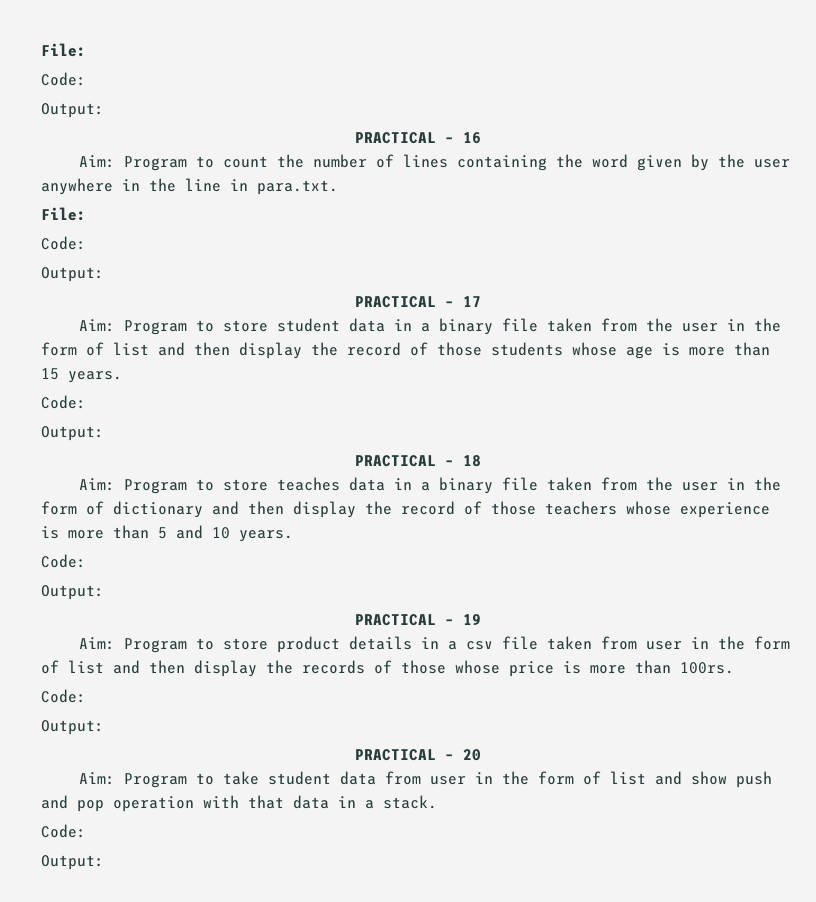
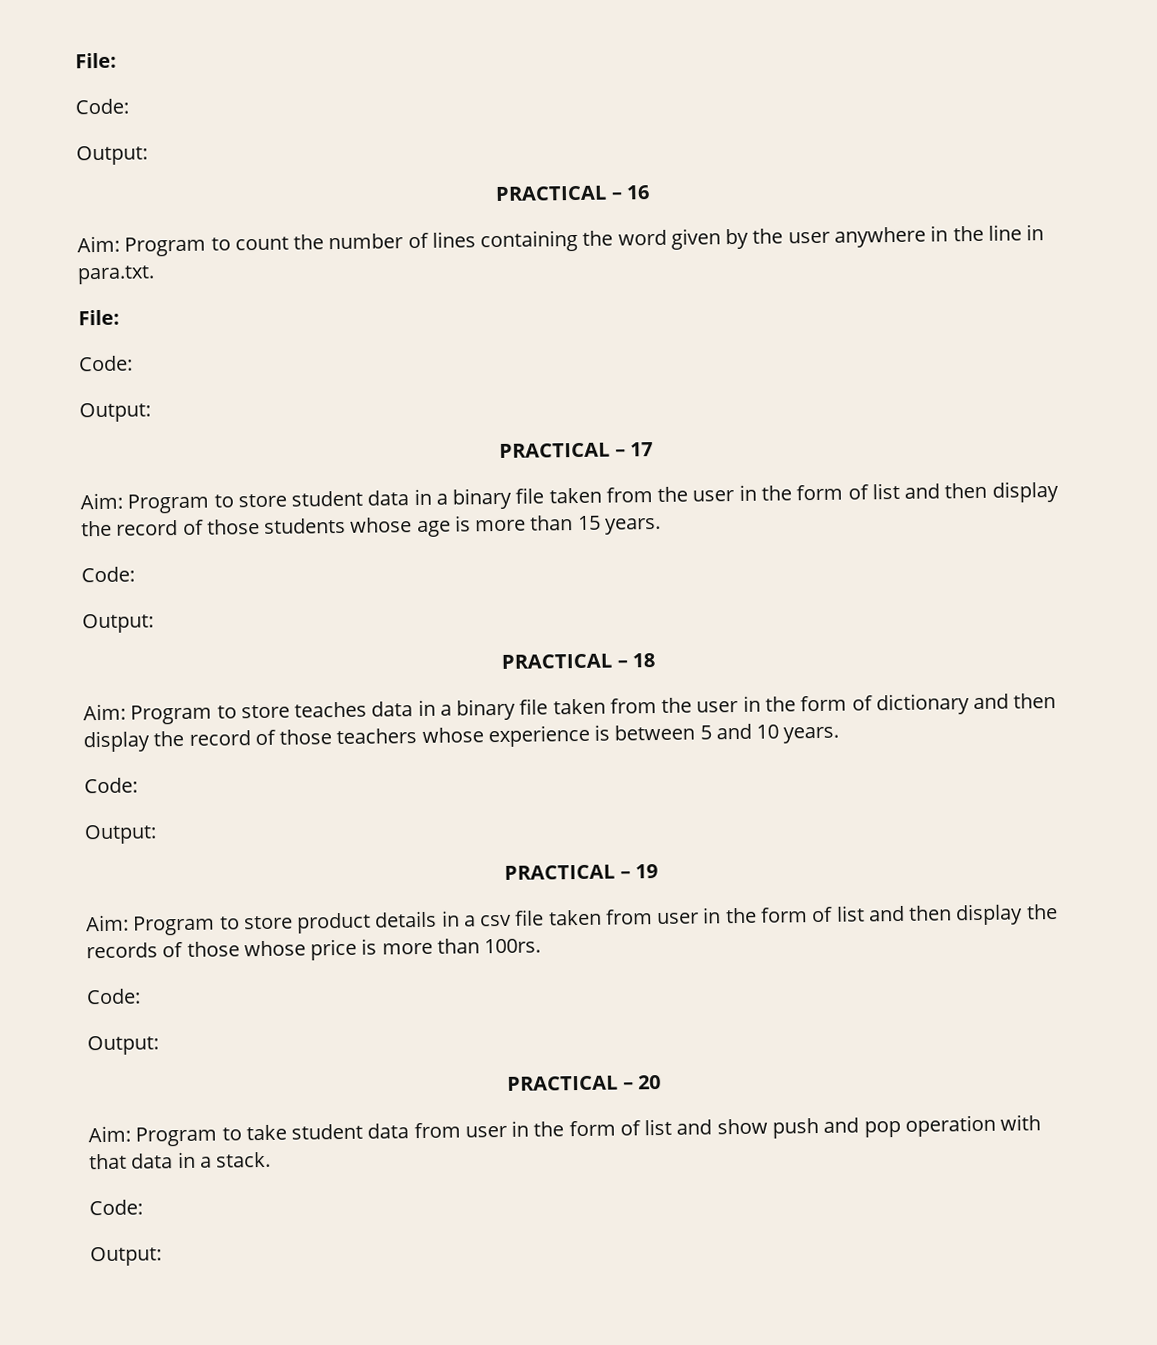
[68,525,149,539] more than -> [614,724,696,741] between

